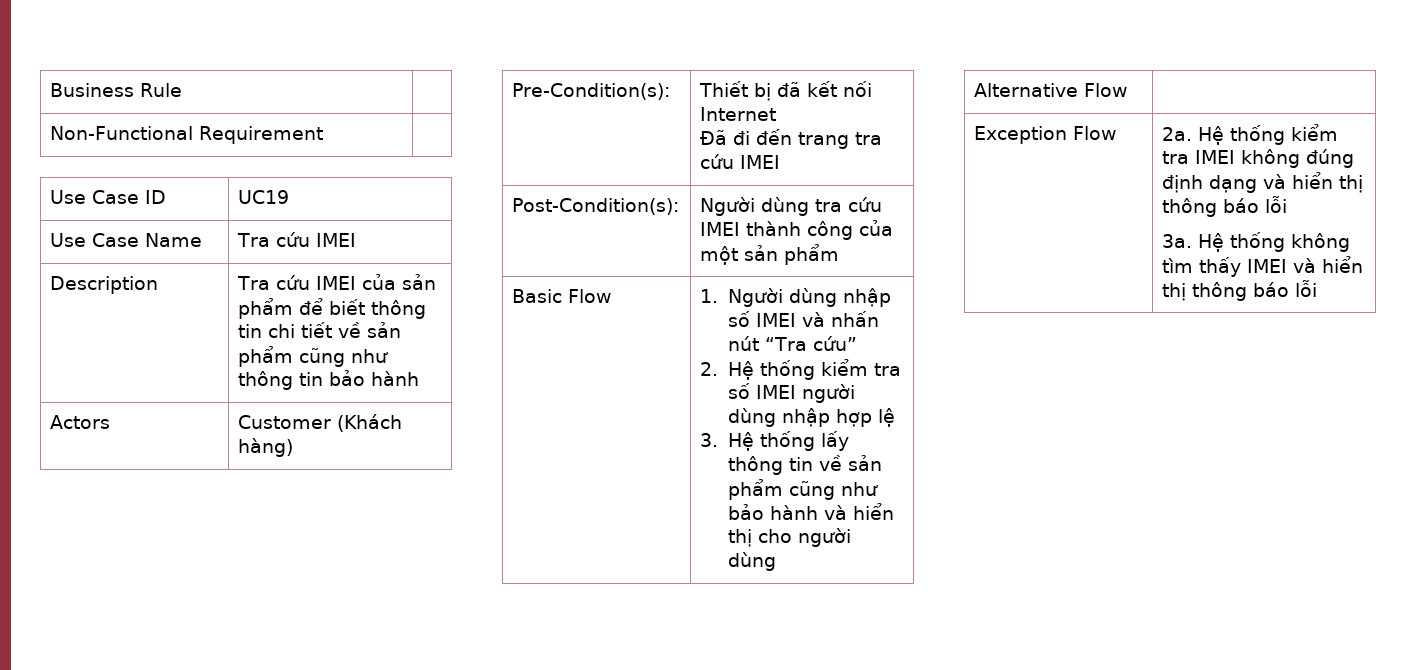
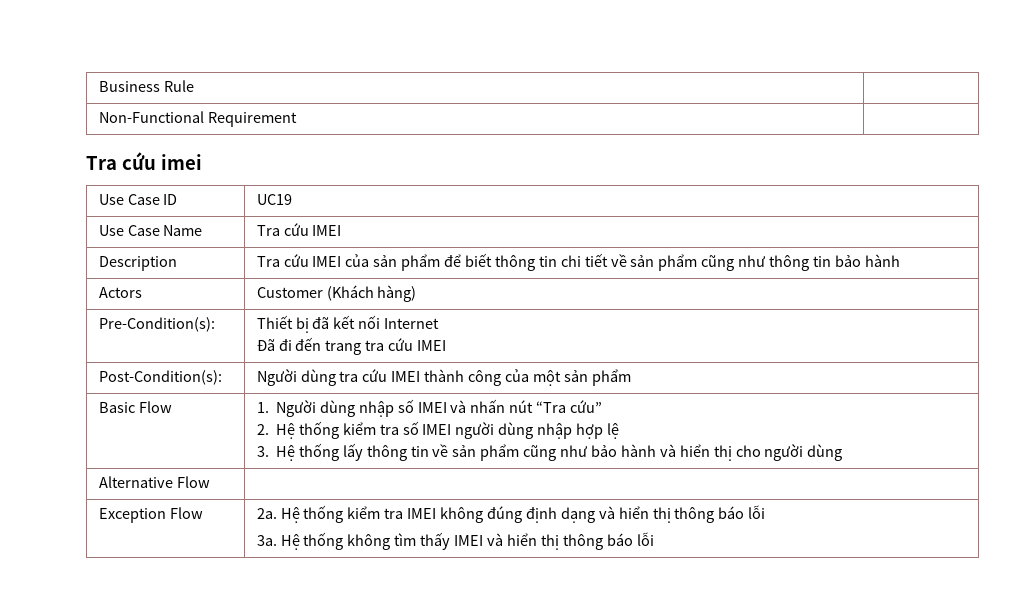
(324, 135) none -> [86,152,202,170] // Tra cứu imei

